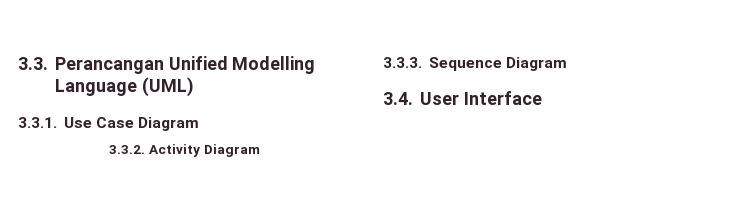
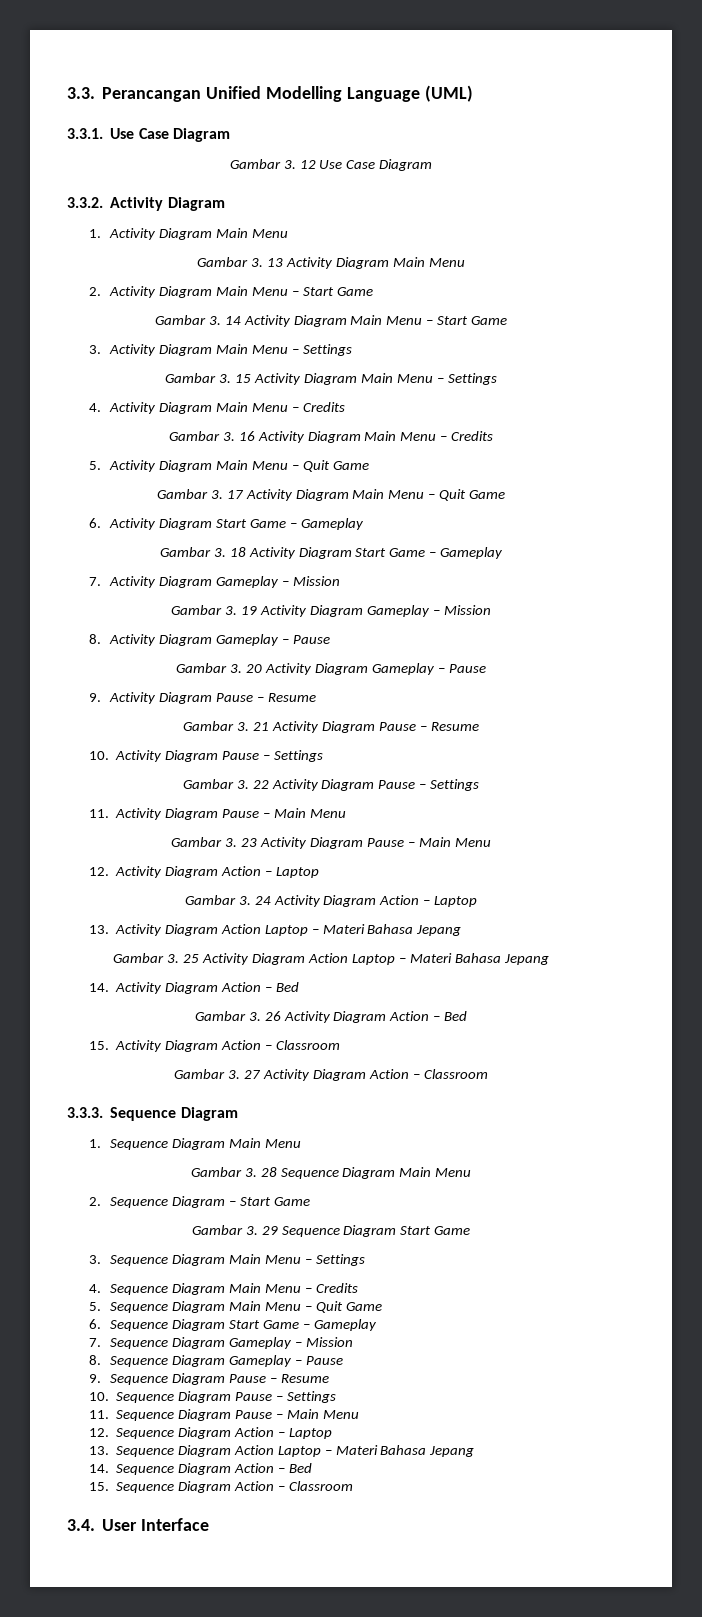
[109,144,260,157] [383,57,567,71] 3.3.2. Activity Diagram // 3.3.3. Sequence Diagram -> [229,159,433,171] [67,197,225,211] [88,228,289,240] [197,257,465,269] [88,286,373,298] [154,315,508,327] [88,344,353,356] [165,373,497,385] [88,402,346,414] [168,431,494,443] [88,460,369,472] [156,489,506,501] [88,518,365,530] [159,547,504,559] [88,576,341,588] [171,605,491,617] [88,634,331,646] [176,663,486,675] [88,692,317,704] [183,721,479,733] [88,750,323,762] [182,779,480,791] [88,808,346,820] [171,837,491,849] [88,866,319,878] [184,895,478,907] [88,924,462,936] [113,953,549,965] [88,982,299,994] [194,1011,468,1023] [88,1040,340,1052] [174,1069,488,1081] [67,1107,238,1121] [88,1138,302,1150] [190,1167,472,1179] [88,1196,311,1208] [191,1225,471,1237] [88,1254,366,1266] [88,1283,359,1295] [88,1301,382,1313] [88,1319,378,1331] [88,1337,354,1349] [88,1355,344,1367] [88,1373,330,1385] [88,1391,336,1403] [88,1409,359,1421] [88,1427,332,1439] [88,1445,475,1457] [88,1463,312,1475] [88,1481,353,1493] Gambar 3. 12 Use Case Diagram // 3.3.2. Activity Diagram // 1. Activity Diagram Main Menu // Gambar 3. 13 Activity Diagram Main Menu // 2. Activity Diagram Main Menu – Start Game // Gambar 3. 14 Activity Diagram Main Menu – Start Game // 3. Activity Diagram Main Menu – Settings // Gambar 3. 15 Activity Diagram Main Menu – Settings // 4. Activity Diagram Main Menu – Credits // Gambar 3. 16 Activity Diagram Main Menu – Credits // 5. Activity Diagram Main Menu – Quit Game // Gambar 3. 17 Activity Diagram Main Menu – Quit Game // 6. Activity Diagram Start Game – Gameplay // Gambar 3. 18 Activity Diagram Start Game – Gameplay // 7. Activity Diagram Gameplay – Mission // Gambar 3. 19 Activity Diagram Gameplay – Mission // 8. Activity Diagram Gameplay – Pause // Gambar 3. 20 Activity Diagram Gameplay – Pause // 9. Activity Diagram Pause – Resume // Gambar 3. 21 Activity Diagram Pause – Resume // 10. Activity Diagram Pause – Settings // Gambar 3. 22 Activity Diagram Pause – Settings // 11. Activity Diagram Pause – Main Menu // Gambar 3. 23 Activity Diagram Pause – Main Menu // 12. Activity Diagram Action – Laptop // Gambar 3. 24 Activity Diagram Action – Laptop // 13. Activity Diagram Action Laptop – Materi Bahasa Jepang // Gambar 3. 25 Activity Diagram Action Laptop – Materi Bahasa Jepang // 14. Activity Diagram Action – Bed // Gambar 3. 26 Activity Diagram Action – Bed // 15. Activity Diagram Action – Classroom // Gambar 3. 27 Activity Diagram Action – Classroom // 3.3.3. Sequence Diagram // 1. Sequence Diagram Main Menu // Gambar 3. 28 Sequence Diagram Main Menu // 2. Sequence Diagram – Start Game // Gambar 3. 29 Sequence Diagram Start Game // 3. Sequence Diagram Main Menu – Settings // 4. Sequence Diagram Main Menu – Credits // 5. Sequence Diagram Main Menu – Quit Game // 6. Sequence Diagram Start Game – Gameplay // 7. Sequence Diagram Gameplay – Mission // 8. Sequence Diagram Gameplay – Pause // 9. Sequence Diagram Pause – Resume // 10. Sequence Diagram Pause – Settings // 11. Sequence Diagram Pause – Main Menu // 12. Sequence Diagram Action – Laptop // 13. Sequence Diagram Action Laptop – Materi Bahasa Jepang // 14. Sequence Diagram Action – Bed // 15. Sequence Diagram Action – Classroom

